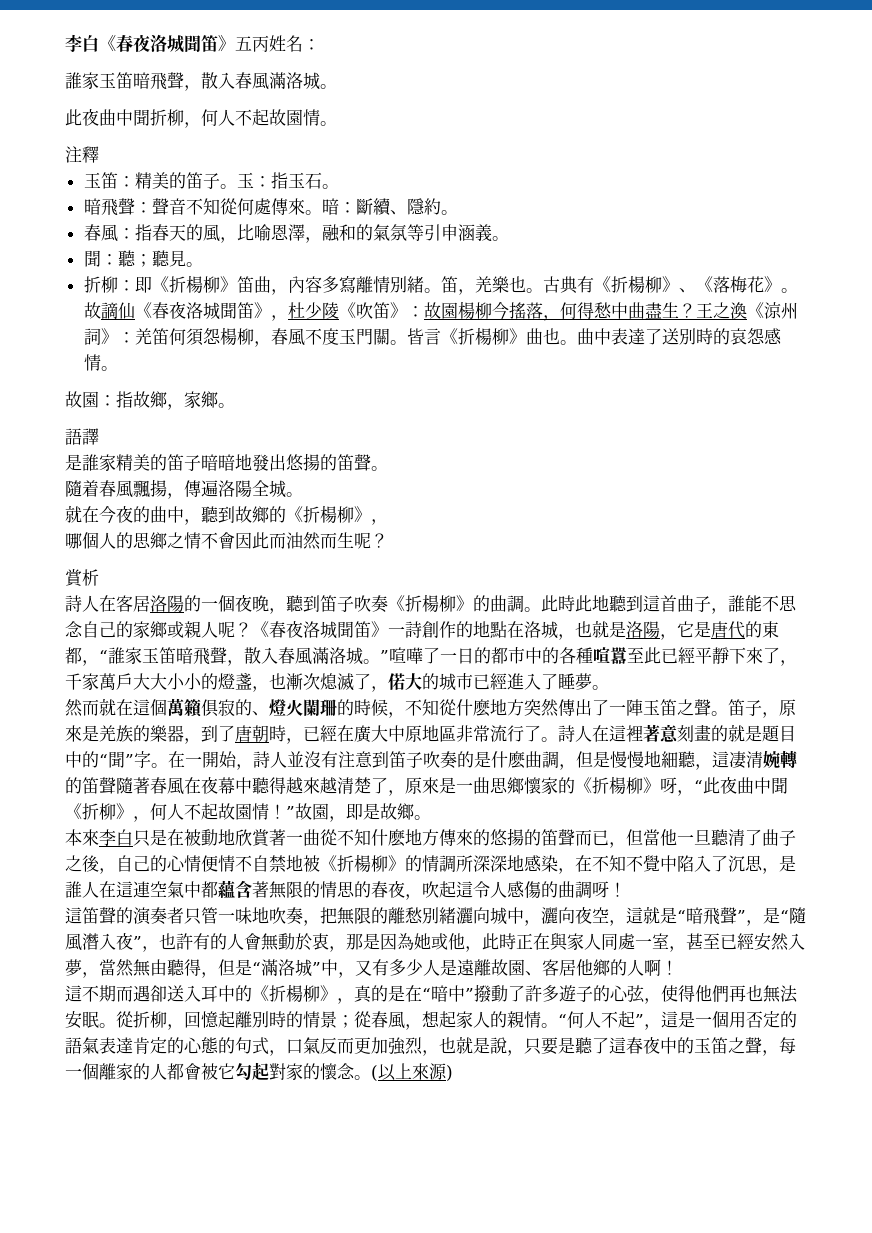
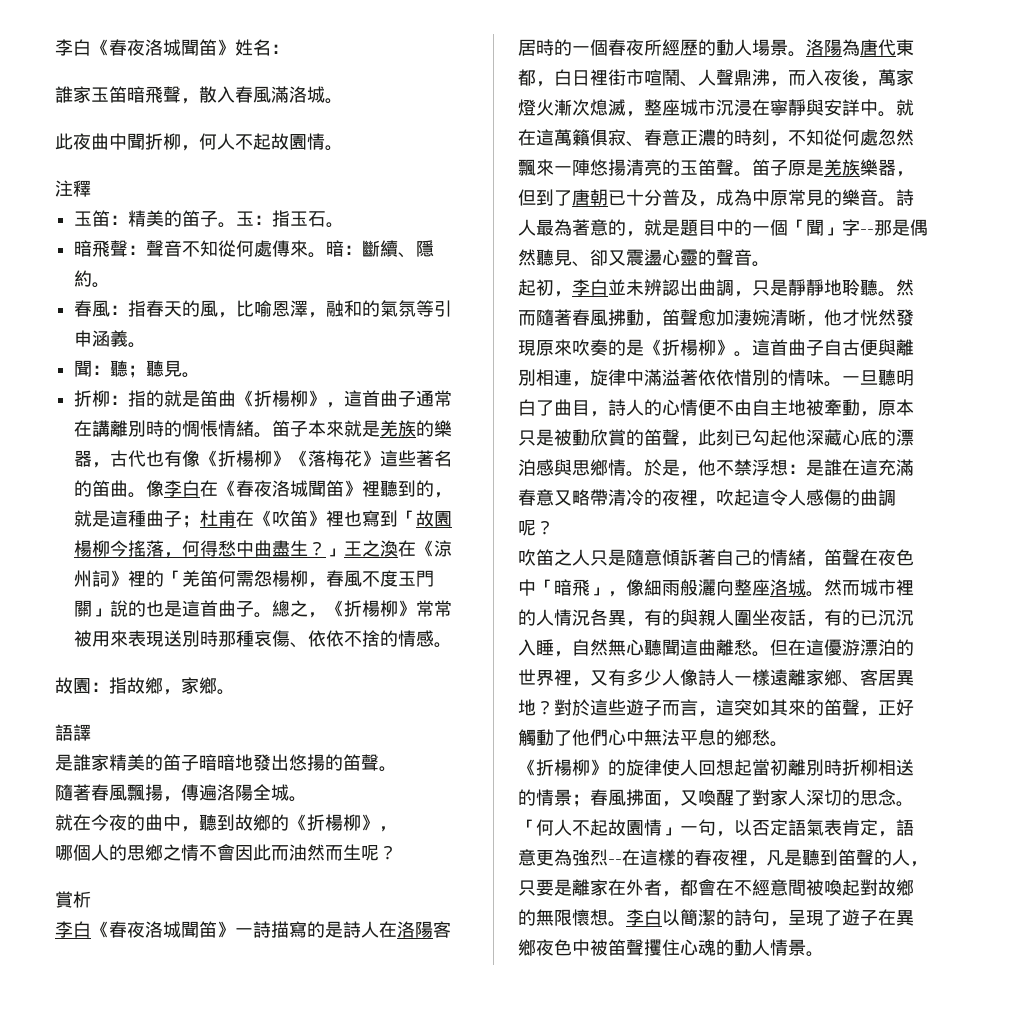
[65,34,269,53] 李白《春夜洛城聞笛》五丙 -> [55,39,235,56] 李白《春夜洛城聞笛》
[134,275,696,295] 即《折楊柳》笛曲，內容多寫離情別緒。笛，羌樂也。古典有《折楊柳》、 -> [128,390,453,408] [74,420,453,438] [74,450,291,468] 指的就是笛曲《折楊柳》，這首曲子通常在講離別時的惆悵情緒。笛子本來就是羌族的樂器，古代也有像《折楊柳》
[780,288,798,293] [83,302,424,321] 。故謫仙《春夜洛城聞笛》，杜少陵《吹笛》： -> [380,450,453,467] [74,480,453,498] [74,510,417,528] 這些著名的笛曲。像李白在《春夜洛城聞笛》裡聽到的，就是這種曲子；杜甫在《吹笛》裡也寫到「
[695,302,798,319] [83,328,203,346] 王之渙《涼州詞》：羌笛何須 -> [326,540,453,557] [74,570,255,587] 」王之渙在《涼州詞》裡的「羌笛何需
[389,327,782,345] [83,354,101,371] 。皆言《折楊柳》曲也。曲中表達了送別時的哀怨感情 -> [92,600,453,618] [74,630,435,648] 」說的也是這首曲子。總之，《折楊柳》常常被用來表現送別時那種哀傷、依依不捨的情感
[82,480,99,497] 着 -> [73,784,91,801] 著
[65,594,797,614] [65,621,252,639] 詩人在客居洛陽的一個夜晚，聽到笛子吹奏《折楊柳》的曲調。此時此地聽到這首曲子，誰能不思念自己的家鄉或親人呢？ -> [55,921,91,938] 李白
[422,620,779,640] [65,647,797,666] [65,672,609,692] [65,698,796,718] [65,724,796,744] [65,750,797,770] [65,776,788,796] [65,803,431,822] [65,828,796,848] [65,854,796,874] [65,880,405,899] 創作的地點在洛城，也就是洛陽，它是唐代的東都，“誰家玉笛暗飛聲，散入春風滿洛城。”喧嘩了一日的都市中的各種喧囂至此已經平靜下來了，千家萬戶大大小小的燈盞，也漸次熄滅了，偌大的城市已經進入了睡夢。 // 然而就在這個萬籟俱寂的、燈火闌珊的時候，不知從什麽地方突然傳出了一陣玉笛之聲。笛子，原來是羌族的樂器，到了唐朝時，已經在廣大中原地區非常流行了。詩人在這裡著意刻畫的就是題目中的“聞”字。在一開始，詩人並沒有注意到笛子吹奏的是什麽曲調，但是慢慢地細聽，這凄清婉轉的笛聲隨著春風在夜幕中聽得越來越清楚了，原來是一曲思鄉懷家的《折楊柳》呀，“此夜曲中聞《折柳》，何人不起故園情！”故園，即是故鄉。 // 本來李白只是在被動地欣賞著一曲從不知什麽地方傳來的悠揚的笛聲而已，但當他一旦聽清了曲子之後，自己的心情便情不自禁地被《折楊柳》的情調所深深地感染，在不知不覺中陷入了沉思，是誰人在這連空氣中都蘊含著無限的情思的春夜 -> [271,921,451,938] [518,39,914,57] [518,69,914,87] [518,99,914,117] [518,129,914,147] [518,159,914,177] [518,189,914,207] [518,219,928,237] [518,249,770,267] [518,279,914,297] [518,309,914,327] [518,339,914,357] [518,369,914,387] [518,399,914,417] [518,429,914,447] [518,459,914,477] [518,489,698,506] 描寫的是詩人在洛陽客居時的一個春夜所經歷的動人場景。洛陽為唐代東都，白日裡街市喧鬧、人聲鼎沸，而入夜後，萬家燈火漸次熄滅，整座城市沉浸在寧靜與安詳中。就在這萬籟俱寂、春意正濃的時刻，不知從何處忽然飄來一陣悠揚清亮的玉笛聲。笛子原是羌族樂器，但到了唐朝已十分普及，成為中原常見的樂音。詩人最為著意的，就是題目中的一個「聞」字--那是偶然聽見、卻又震盪心靈的聲音。 // 起初，李白並未辨認出曲調，只是靜靜地聆聽。然而隨著春風拂動，笛聲愈加淒婉清晰，他才恍然發現原來吹奏的是《折楊柳》。這首曲子自古便與離別相連，旋律中滿溢著依依惜別的情味。一旦聽明白了曲目，詩人的心情便不由自主地被牽動，原本只是被動欣賞的笛聲，此刻已勾起他深藏心底的漂泊感與思鄉情。於是，他不禁浮想：是誰在這充滿春意又略帶清冷的夜裡
[592,881,626,898] [65,906,806,926] [65,933,805,952] [65,959,678,978] [65,984,798,1004] [65,1011,797,1030] [65,1036,796,1056] [65,1062,453,1081] 呀！ // 這笛聲的演奏者只管一味地吹奏，把無限的離愁別緒灑向城中，灑向夜空，這就是“暗飛聲”，是“隨風潛入夜”，也許有的人會無動於衷，那是因為她或他，此時正在與家人同處一室，甚至已經安然入夢，當然無由聽得，但是“滿洛城”中，又有多少人是遠離故園、客居他鄉的人啊！ // 這不期而遇卻送入耳中的《折楊柳》，真的是在“暗中”撥動了許多遊子的心弦，使得他們再也無法安眠。從折柳，回憶起離別時的情景；從春風，想起家人的親情。“何人不起”，這是一個用否定的語氣表達肯定的心態的句式，口氣反而更加強烈，也就是說，只要是聽了這春夜中的玉笛之聲，每一個離家的人都會被它勾起對家的懷念。(以上來源) -> [518,520,554,536] [518,549,914,567] [518,579,914,597] [518,609,914,627] [518,639,914,657] [518,669,914,687] [518,699,914,717] [518,729,788,747] [518,759,914,776] [518,789,914,807] [518,819,914,837] [518,849,928,867] [518,879,914,897] [518,909,914,927] [518,939,824,957] 呢？ // 吹笛之人只是隨意傾訴著自己的情緒，笛聲在夜色中「暗飛」，像細雨般灑向整座洛城。然而城市裡的人情況各異，有的與親人圍坐夜話，有的已沉沉入睡，自然無心聽聞這曲離愁。但在這優游漂泊的世界裡，又有多少人像詩人一樣遠離家鄉、客居異地？對於這些遊子而言，這突如其來的笛聲，正好觸動了他們心中無法平息的鄉愁。 // 《折楊柳》的旋律使人回想起當初離別時折柳相送的情景；春風拂面，又喚醒了對家人深切的思念。「何人不起故園情」一句，以否定語氣表肯定，語意更為強烈--在這樣的春夜裡，凡是聽到笛聲的人，只要是離家在外者，都會在不經意間被喚起對故鄉的無限懷想。李白以簡潔的詩句，呈現了遊子在異鄉夜色中被笛聲攫住心魂的動人情景。

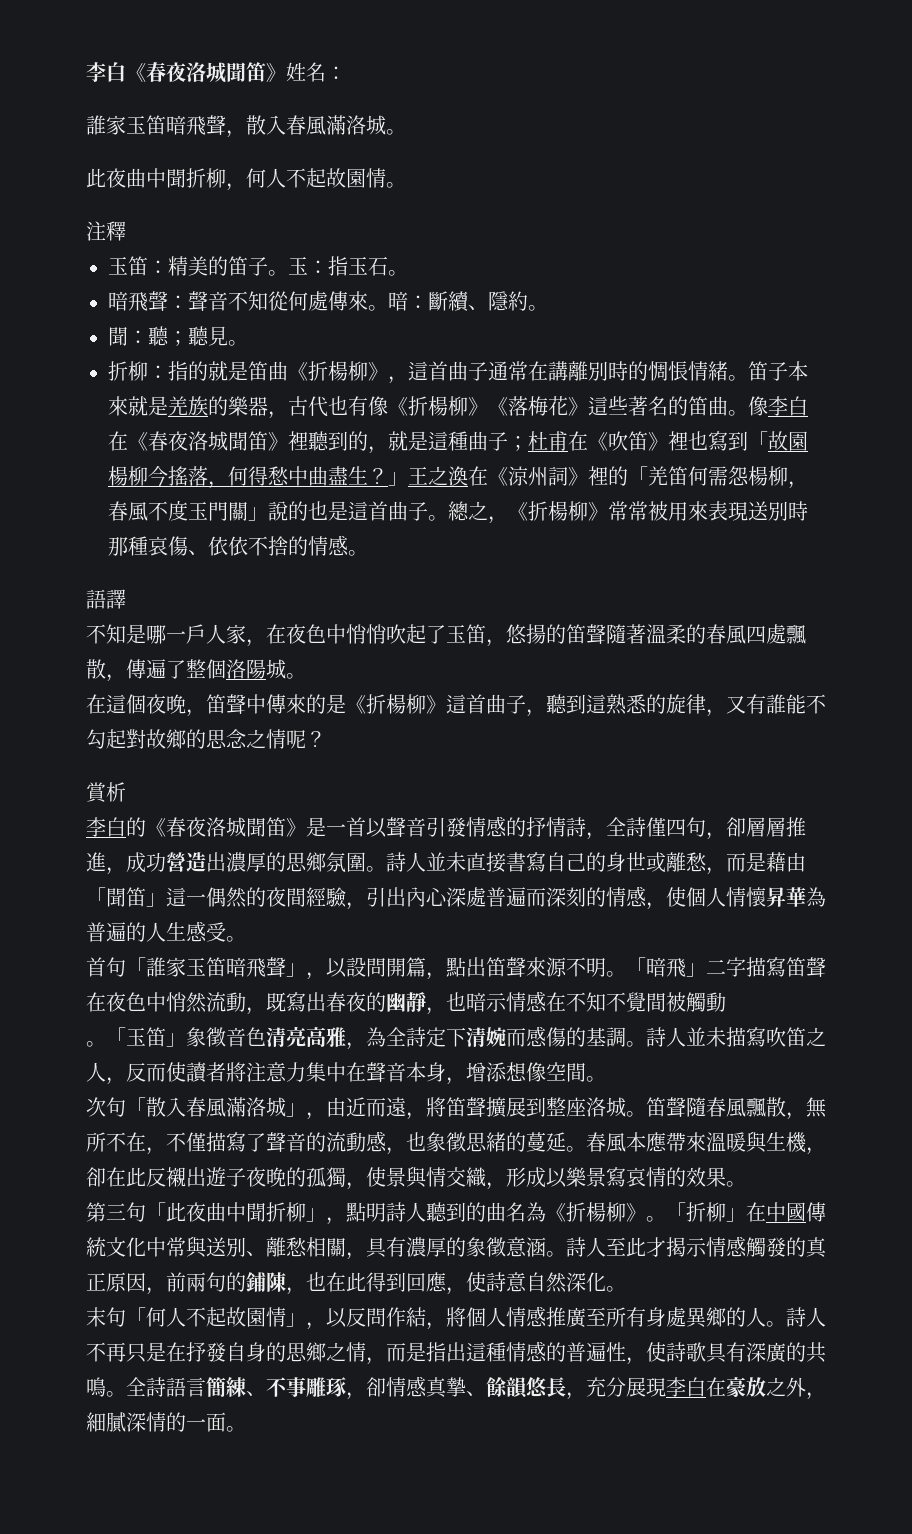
[74,300,453,318] [74,330,147,348] // 春風：指春天的風，比喻恩澤，融和的氣氛等引申涵義。 -> (548, 308) none
[55,677,235,695] [55,724,91,741] [55,754,397,772] [55,784,307,802] [55,814,397,832] [55,844,361,861] 故園：指故鄉，家鄉。 // 語譯 // 是誰家精美的笛子暗暗地發出悠揚的笛聲。 // 隨著春風飄揚，傳遍洛陽全城。 // 就在今夜的曲中，聽到故鄉的《折楊柳》， // 哪個人的思鄉之情不會因此而油然而生 -> [86,589,126,609] [86,624,806,647] [86,659,306,682] [86,694,826,717] [86,729,286,749] 語譯 // 不知是哪一戶人家，在夜色中悄悄吹起了玉笛，悠揚的笛聲隨著溫柔的春風四處飄散，傳遍了整個洛陽城。 // 在這個夜晚，笛聲中傳來的是《折楊柳》這首曲子，聽到這熟悉的旋律，又有誰能不勾起對故鄉的思念之情
[91,921,451,938] [518,39,914,57] [518,69,914,87] [518,99,914,117] [518,129,914,147] [518,159,914,177] [518,189,914,207] [518,219,928,237] [518,249,770,267] [518,279,914,297] [518,309,914,327] [518,339,914,357] [518,369,914,387] [518,399,914,417] [518,429,914,447] [518,459,914,477] [518,489,896,507] [518,520,554,536] [518,549,914,567] [518,579,914,597] [518,609,914,627] [518,639,914,657] [518,669,914,687] [518,699,914,717] [518,729,788,747] [518,759,914,776] [518,789,914,807] 《春夜洛城聞笛》一詩描寫的是詩人在洛陽客居時的一個春夜所經歷的動人場景。洛陽為唐代東都，白日裡街市喧鬧、人聲鼎沸，而入夜後，萬家燈火漸次熄滅，整座城市沉浸在寧靜與安詳中。就在這萬籟俱寂、春意正濃的時刻，不知從何處忽然飄來一陣悠揚清亮的玉笛聲。笛子原是羌族樂器，但到了唐朝已十分普及，成為中原常見的樂音。詩人最為著意的，就是題目中的一個「聞」字--那是偶然聽見、卻又震盪心靈的聲音。 // 起初，李白並未辨認出曲調，只是靜靜地聆聽。然而隨著春風拂動，笛聲愈加淒婉清晰，他才恍然發現原來吹奏的是《折楊柳》。這首曲子自古便與離別相連，旋律中滿溢著依依惜別的情味。一旦聽明白了曲目，詩人的心情便不由自主地被牽動，原本只是被動欣賞的笛聲，此刻已勾起他深藏心底的漂泊感與思鄉情。於是，他不禁浮想：是誰在這充滿春意又略帶清冷的夜裡，吹起這令人感傷的曲調呢？ // 吹笛之人只是隨意傾訴著自己的情緒，笛聲在夜色中「暗飛」，像細雨般灑向整座洛城。然而城市裡的人情況各異，有的與親人圍坐夜話，有的已沉沉入睡，自然無心聽聞這曲離愁。但在這優游漂泊的世界裡，又有多少人像詩人一樣遠離家鄉、客居異地？對於這些遊子而言，這突如其來的笛聲，正好觸動了他們心中無法平息的鄉愁。 // 《折楊柳》的旋律使人回想起當初離別時折柳相送的情景；春風拂面，又喚醒了對家人深切的思念。 -> [126,816,806,840] [86,852,806,875] [86,886,826,910] [86,921,246,942] [86,957,826,980] [86,991,726,1015] [86,1026,826,1050] [86,1062,606,1085] [86,1097,827,1120] [86,1131,826,1155] [86,1166,746,1190] [86,1202,826,1225] [86,1236,827,1260] [86,1272,626,1295] [86,1307,126,1327] 的《春夜洛城聞笛》是一首以聲音引發情感的抒情詩，全詩僅四句，卻層層推進，成功營造出濃厚的思鄉氛圍。詩人並未直接書寫自己的身世或離愁，而是藉由「聞笛」這一偶然的夜間經驗，引出內心深處普遍而深刻的情感，使個人情懷昇華為普遍的人生感受。 // 首句「誰家玉笛暗飛聲」，以設問開篇，點出笛聲來源不明。「暗飛」二字描寫笛聲在夜色中悄然流動，既寫出春夜的幽靜，也暗示情感在不知不覺間被觸動 // 。「玉笛」象徵音色清亮高雅，為全詩定下清婉而感傷的基調。詩人並未描寫吹笛之人，反而使讀者將注意力集中在聲音本身，增添想像空間。 // 次句「散入春風滿洛城」，由近而遠，將笛聲擴展到整座洛城。笛聲隨春風飄散，無所不在，不僅描寫了聲音的流動感，也象徵思緒的蔓延。春風本應帶來溫暖與生機，卻在此反襯出遊子夜晚的孤獨，使景與情交織，形成以樂景寫哀情的效果。 // 第三句「此夜曲中聞折柳」，點明詩人聽到的曲名為《折楊柳》。「折柳」在中國傳統文化中常與送別、離愁相關，具有濃厚的象徵意涵。詩人至此才揭示情感觸發的真正原因，前兩句的鋪陳，也在此得到回應，使詩意自然深化。 // 末句
[680,819,914,837] [518,849,928,867] [518,879,914,897] [518,909,914,927] [518,939,806,956] 一句，以否定語氣表肯定，語意更為強烈--在這樣的春夜裡，凡是聽到笛聲的人，只要是離家在外者，都會在不經意間被喚起對故鄉的無限懷想。李白以簡潔的詩句，呈現了遊子在異鄉夜色中被笛聲攫住心魂的動人情景 -> [306,1306,826,1330] [86,1341,826,1365] [86,1376,826,1400] [86,1412,226,1433] ，以反問作結，將個人情感推廣至所有身處異鄉的人。詩人不再只是在抒發自身的思鄉之情，而是指出這種情感的普遍性，使詩歌具有深廣的共鳴。全詩語言簡練、不事雕琢，卻情感真摯、餘韻悠長，充分展現李白在豪放之外，細膩深情的一面

